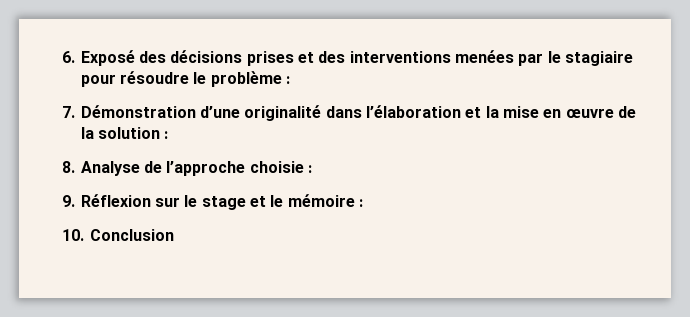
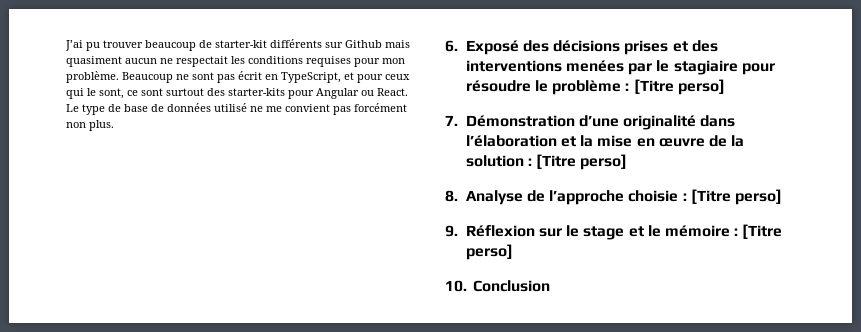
(62, 57) none -> [65,39,410,51] [66,56,405,67] [66,71,410,83] [66,88,408,99] [66,103,407,115] [66,120,114,131] J’ai pu trouver beaucoup de starter-kit différents sur Github mais quasiment aucun ne respectait les conditions requises pour mon problème. Beaucoup ne sont pas écrit en TypeScript, et pour ceux qui le sont, ce sont surtout des starter-kits pour Angular ou React. Le type de base de données utilisé ne me convient pas forcément non plus. //
(291, 80) none -> [633,79,725,95] [Titre perso]
(169, 135) none -> [536,154,628,170] [Titre perso]
(313, 169) none -> [690,189,782,205] [Titre perso]
(363, 203) none -> [742,224,783,239] [465,244,513,260] [Titre perso]

